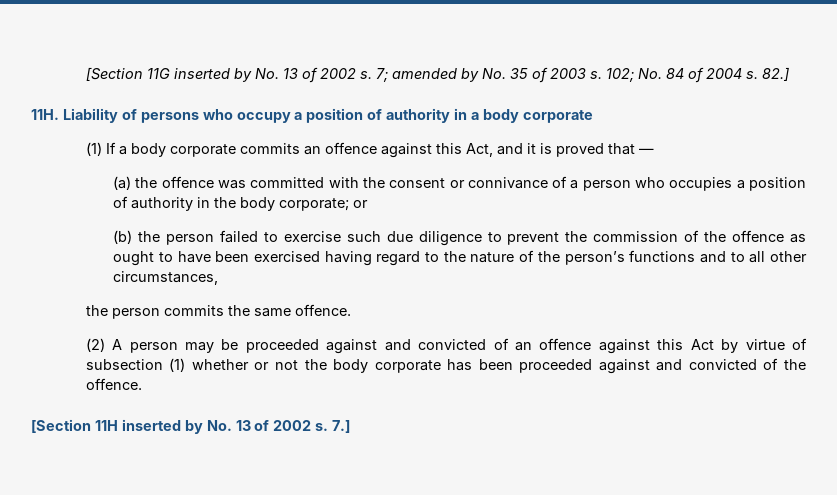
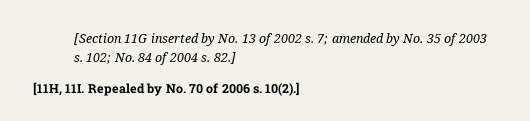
[31,108,593,123] [85,142,654,158] [113,176,807,191] [113,196,369,211] [113,230,807,246] [113,250,807,266] [113,271,219,285] [85,304,351,319] [85,338,808,354] [85,358,806,374] [85,378,142,390] [31,419,351,434] 11H. Liability of persons who occupy a position of authority in a body corporate // (1) If a body corporate commits an offence against this Act, and it is proved that — // (a) the offence was committed with the consent or connivance of a person who occupies a position of authority in the body corporate; or // (b) the person failed to exercise such due diligence to prevent the commission of the offence as ought to have been exercised having regard to the nature of the person’s functions and to all other circumstances, // the person commits the same offence. // (2) A person may be proceeded against and convicted of an offence against this Act by virtue of subsection (1) whether or not the body corporate has been proceeded against and convicted of the offence. // [Section 11H inserted by No. 13 of 2002 s. 7.] -> [33,82,300,96] [11H, 11I. Repealed by No. 70 of 2006 s. 10(2).]

